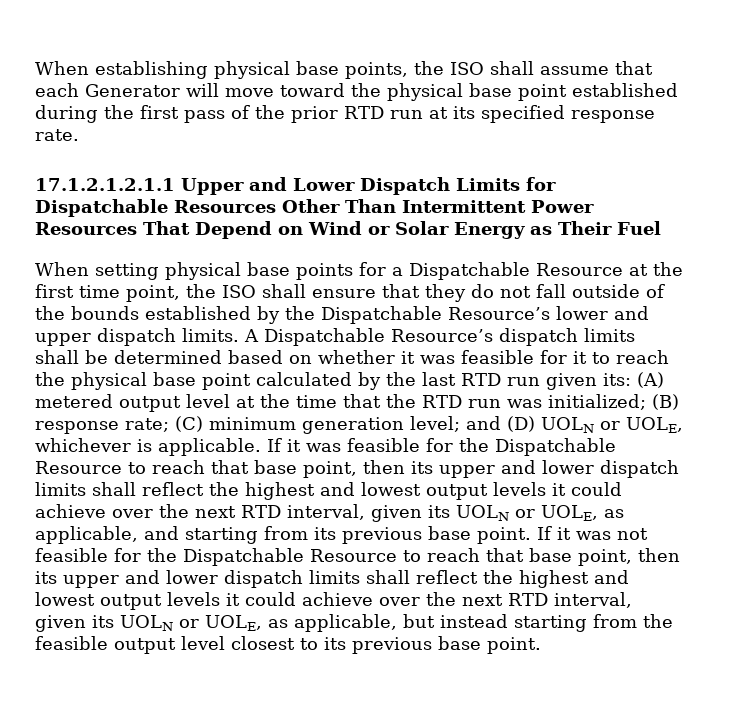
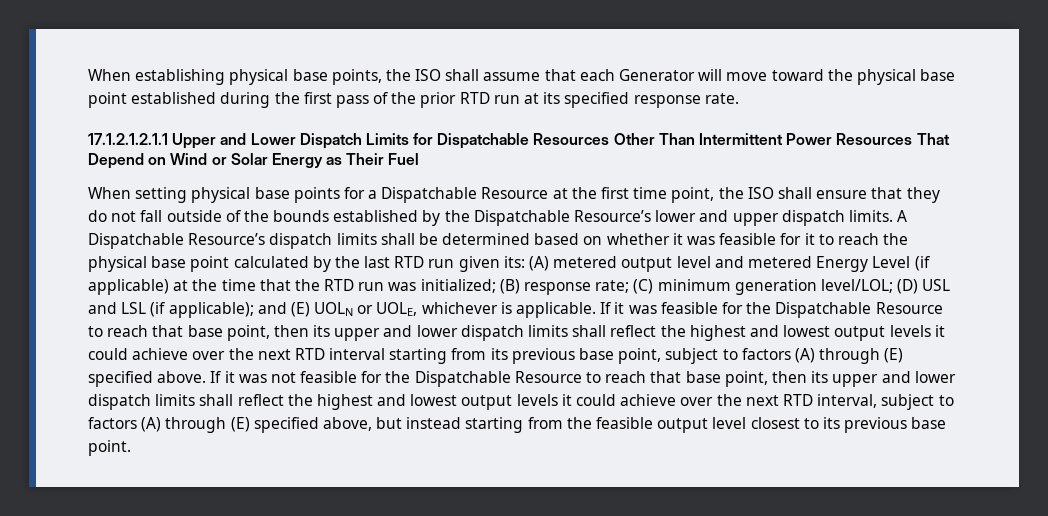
(230, 401) none -> [714,256,930,272] [88,279,169,295] and metered Energy Level (if applicable)
[410,416,535,432] level; and (D) -> [820,279,951,294] [88,302,310,318] level/LOL; (D) USL and LSL (if applicable); and (E)
[287,504,624,522] [35,526,179,544] interval, given its UOLN or UOLE, as applicable, and -> [329,348,386,360] interval
[477,527,531,544] point. -> [618,348,904,364] [88,371,207,387] point, subject to factors (A) through (E) specified above.
[35,614,397,632] given its UOLN or UOLE, as applicable, -> [881,394,954,410] [88,417,372,433] subject to factors (A) through (E) specified above,

